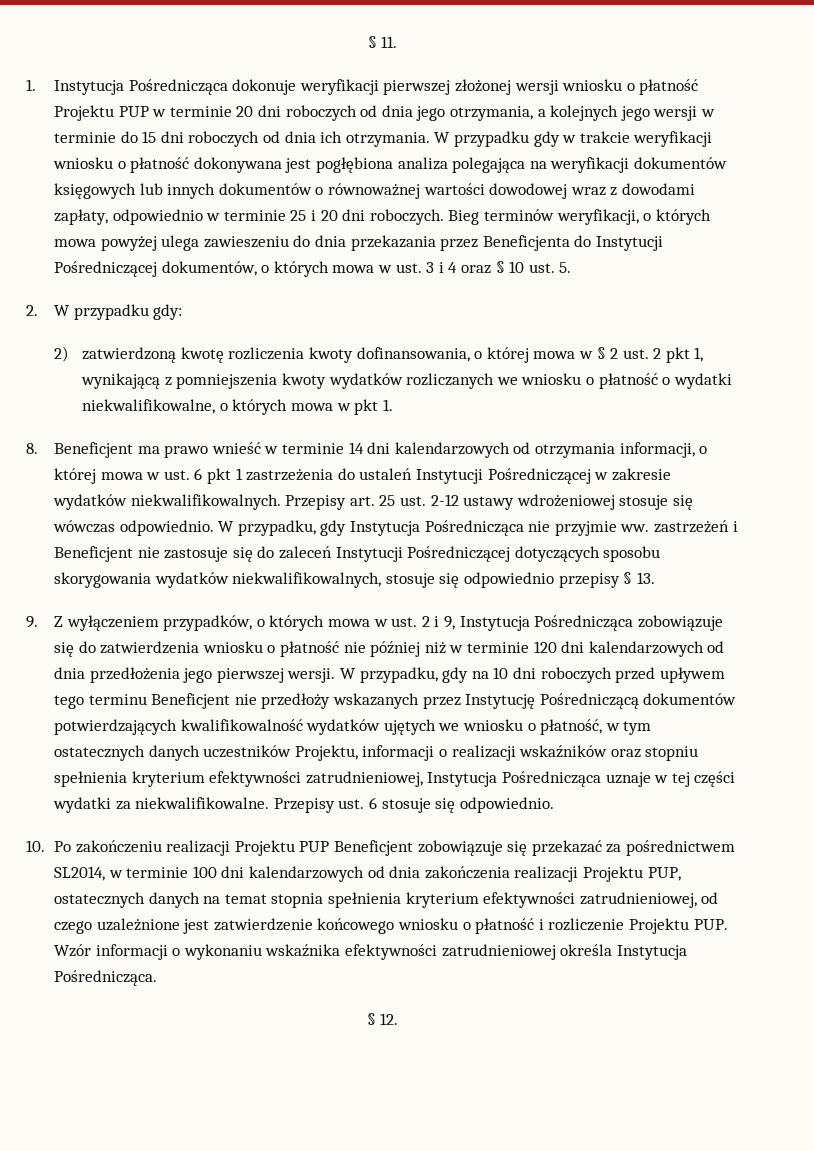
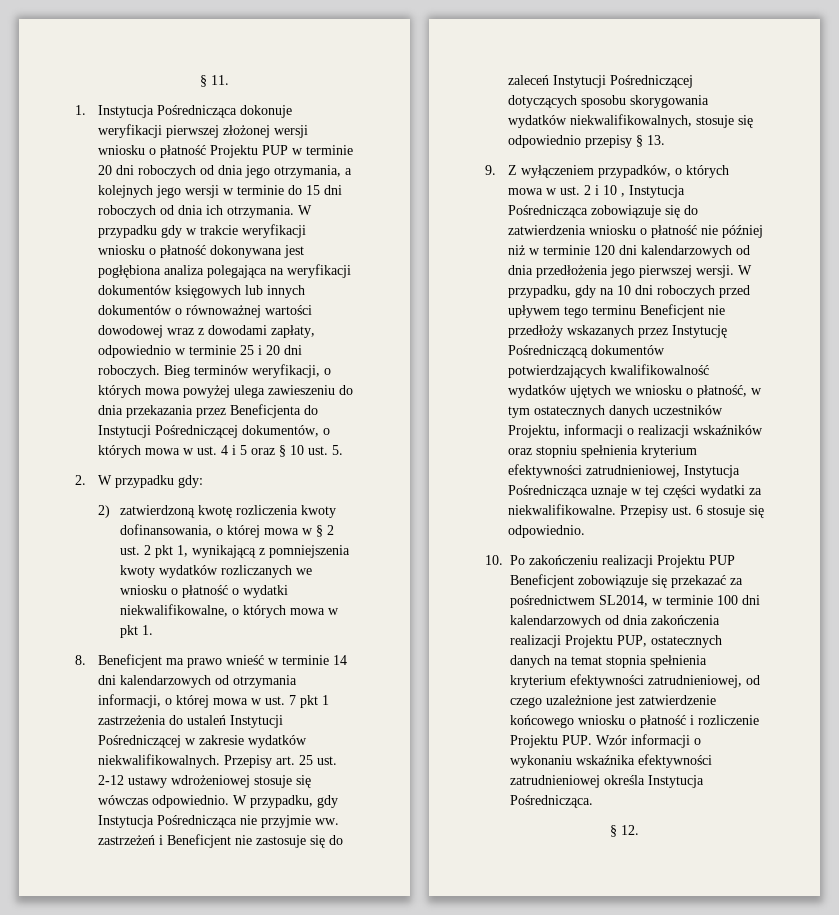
[426,262,458,273] 3 i 4 -> [220,445,247,455] 4 i 5
[194,468,203,480] 6 -> [288,695,296,705] 7
[444,616,456,630] 9, -> [602,185,625,197] 10 ,

